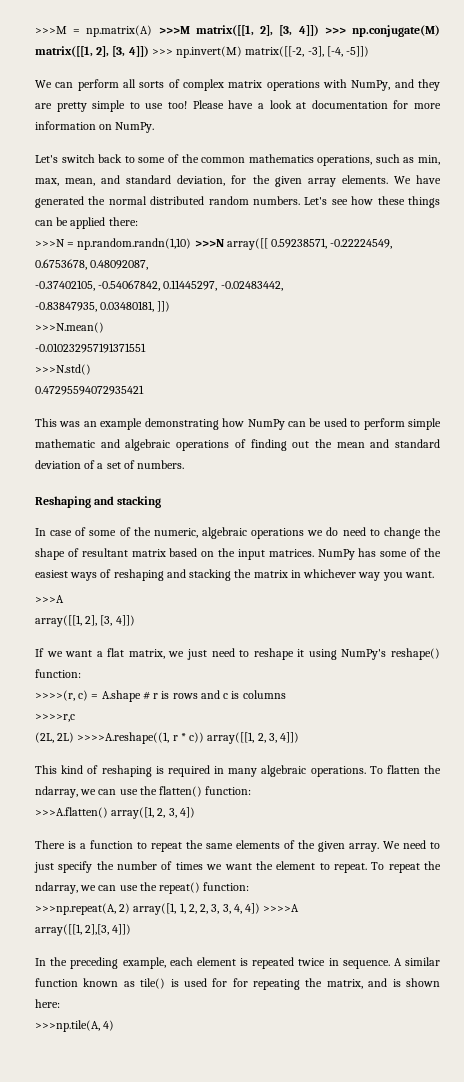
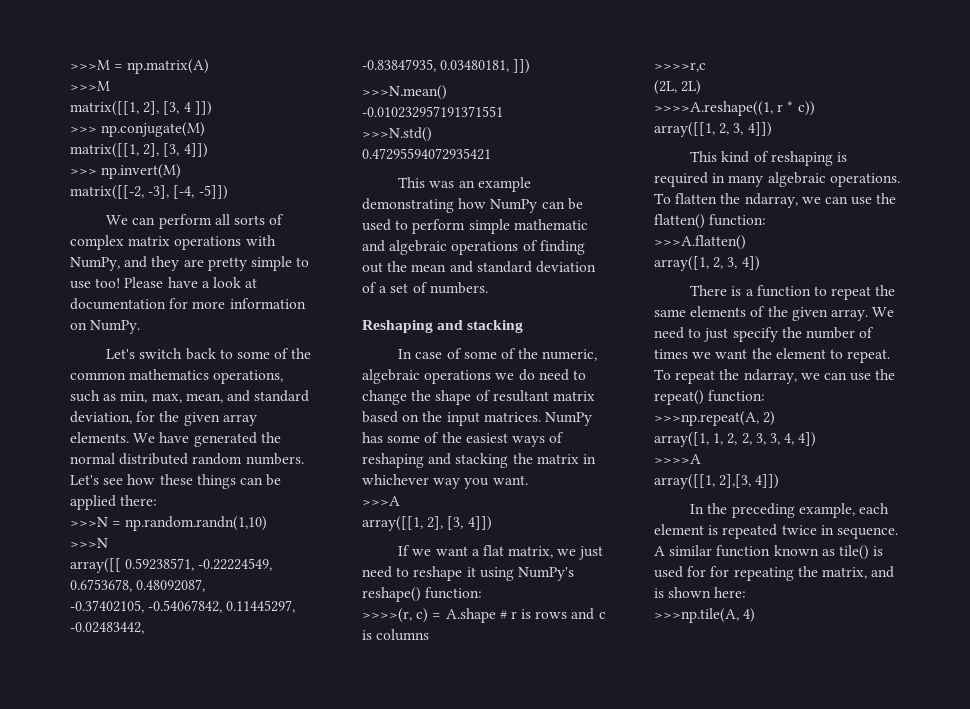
[158,25,441,37] [35,46,149,57] >>>M matrix([[1, 2], [3, 4]]) >>> np.conjugate(M) matrix([[1, 2], [3, 4]]) -> [70,81,110,91] [70,101,212,116] [70,122,206,137] [70,143,208,158] // >>>M // matrix([[1, 2], [3, 4 ]]) // >>> np.conjugate(M) // matrix([[1, 2], [3, 4]]) //
(243, 52) none -> (182, 171) //
[194,239,224,247] >>>N -> [70,538,108,548] // >>>N //
(75, 737) none -> (702, 87) //
(205, 737) none -> (815, 108) //
(108, 812) none -> (746, 242) //
(131, 908) none -> (776, 418) //
(261, 908) none -> (817, 439) //

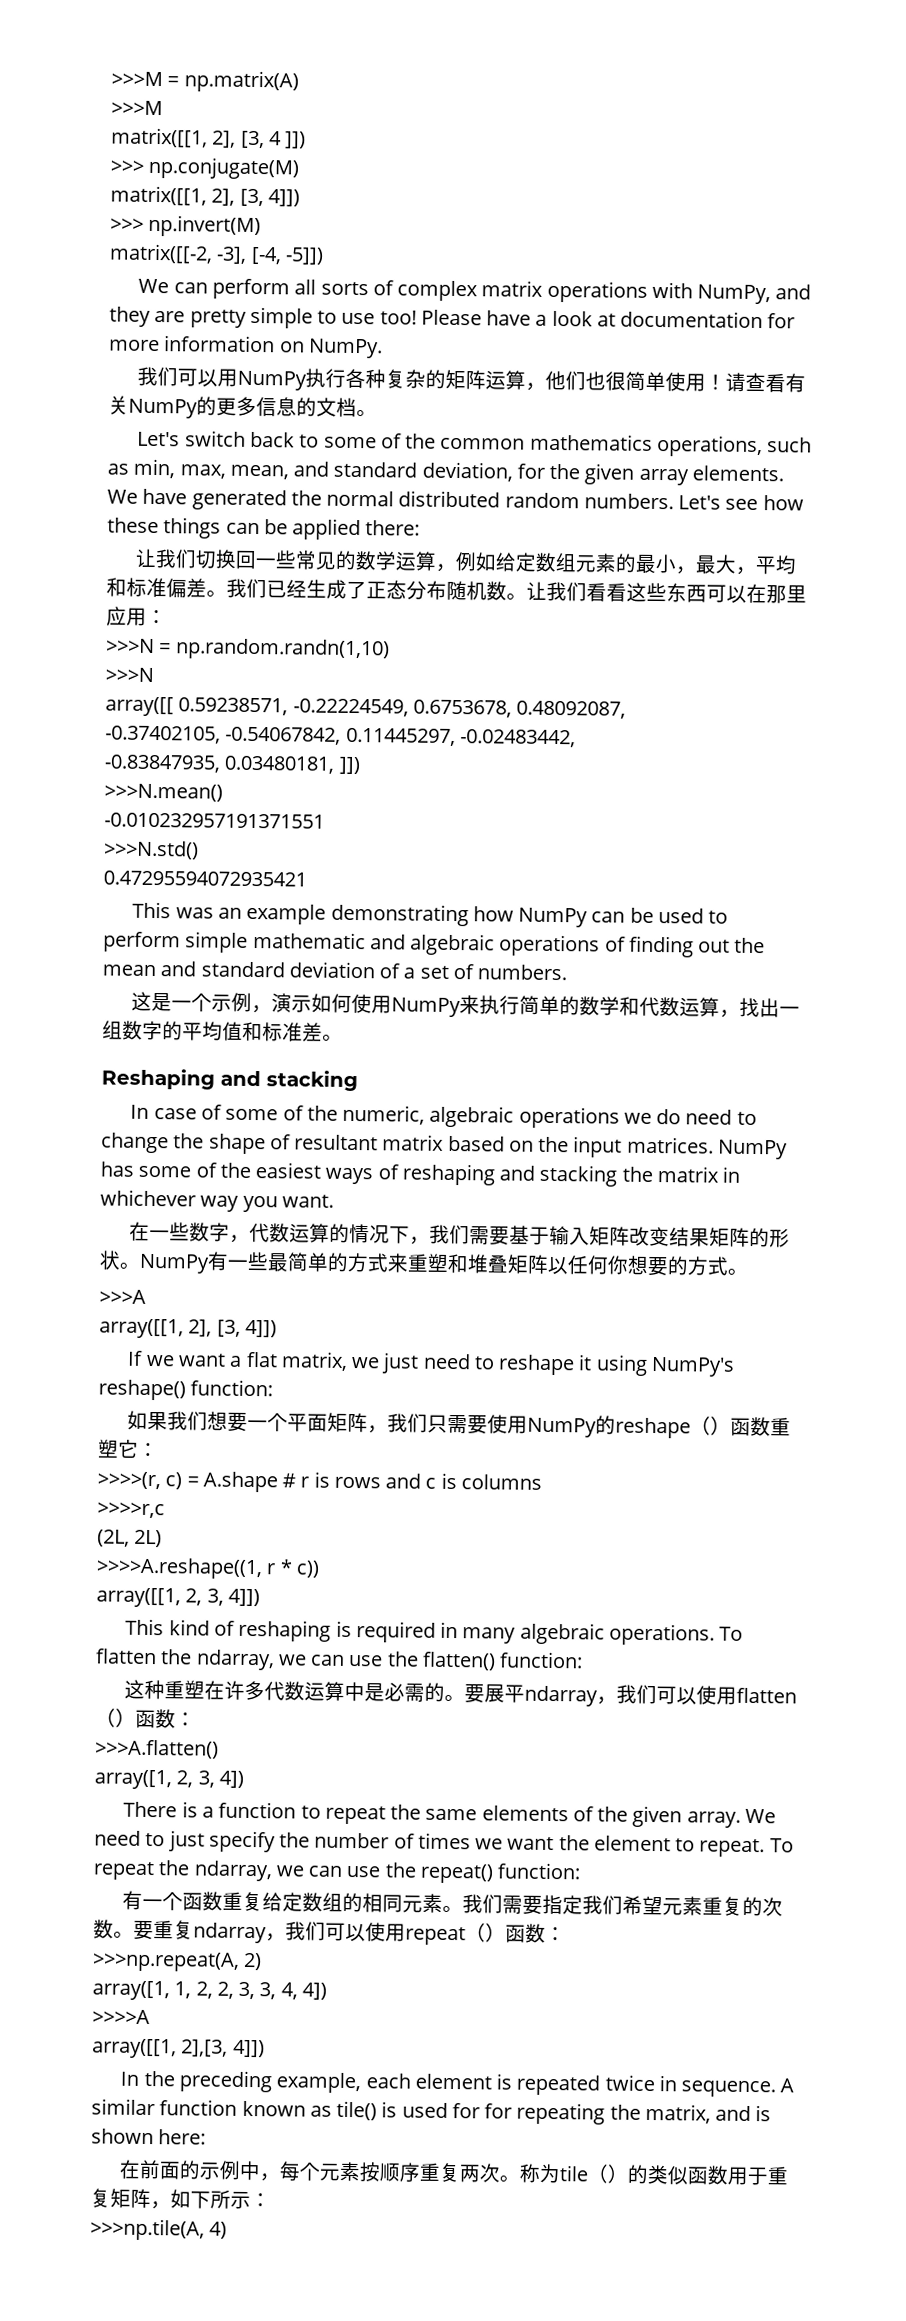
(141, 327) none -> [137,366,807,393] [108,395,377,419] // 我们可以用NumPy执行各种复杂的矩阵运算，他们也很简单使用！请查看有关NumPy的更多信息的文档。
(158, 500) none -> [135,548,798,575] [106,577,807,604] [106,606,167,626] // 让我们切换回一些常见的数学运算，例如给定数组元素的最小，最大，平均和标准偏差。我们已经生成了正态分布随机数。让我们看看这些东西可以在那里应用：
(488, 288) none -> [131,991,801,1018] [102,1020,343,1042] // 这是一个示例，演示如何使用NumPy来执行简单的数学和代数运算，找出一组数字的平均值和标准差。
(528, 480) none -> [129,1221,791,1248] [99,1250,748,1277] // 在一些数字，代数运算的情况下，我们需要基于输入矩阵改变结果矩阵的形状。NumPy有一些最简单的方式来重塑和堆叠矩阵以任何你想要的方式。
(483, 593) none -> [127,1410,792,1439] [98,1439,159,1458] // 如果我们想要一个平面矩阵，我们只需要使用NumPy的reshape（）函数重塑它：
(767, 220) none -> [124,1679,798,1707] [95,1708,196,1729] // 这种重塑在许多代数运算中是必需的。要展平ndarray，我们可以使用flatten（）函数：
(766, 396) none -> [122,1890,784,1917] [93,1919,566,1946] // 有一个函数重复给定数组的相同元素。我们需要指定我们希望元素重复的次数。要重复ndarray，我们可以使用repeat（）函数：
(747, 592) none -> [119,2159,790,2186] [90,2188,271,2210] // 在前面的示例中，每个元素按顺序重复两次。称为tile（）的类似函数用于重复矩阵，如下所示：

